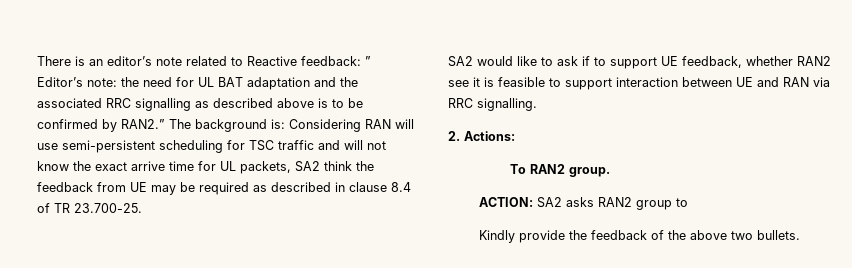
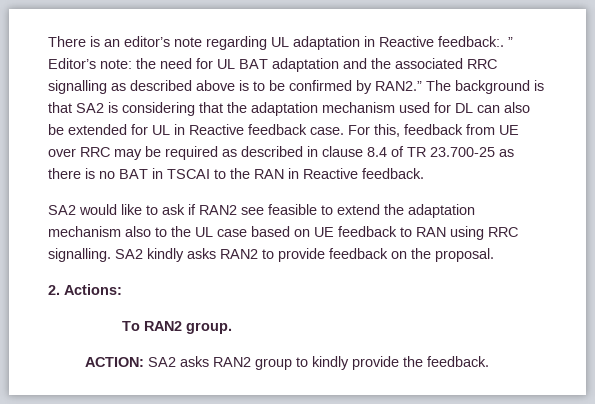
[186,56,361,66] related to Reactive feedback: -> [206,36,504,50] regarding UL adaptation in Reactive feedback:.
[271,119,414,132] [37,140,386,153] [37,161,374,174] is: Considering RAN will use semi-persistent scheduling for TSC traffic and will not know the exact arrive time for UL packets, SA2 think the -> [534,80,544,91] [48,102,530,116] [48,124,400,137] is that SA2 is considering that the adaptation mechanism used for DL can also be extended for UL in Reactive feedback case. For this,
(147, 187) none -> [48,147,110,157] over RRC
[74,203,142,213] 23.700-25. -> [430,147,514,157] [48,168,424,179] 23.700-25 as there is no BAT in TSCAI to the RAN in Reactive feedback.
[594,56,831,69] [448,77,830,90] [448,98,537,111] to support UE feedback, whether RAN2 see it is feasible to support interaction between UE and RAN via RRC signalling. -> [199,204,475,218] [48,226,518,240] [48,248,494,262] RAN2 see feasible to extend the adaptation mechanism also to the UL case based on UE feedback to RAN using RRC signalling. SA2 kindly asks RAN2 to provide feedback on the proposal.
[479,230,516,243] // Kindly -> [312,356,350,370] kindly
[591,230,801,240] feedback of the above two bullets. -> [427,356,490,367] feedback.

